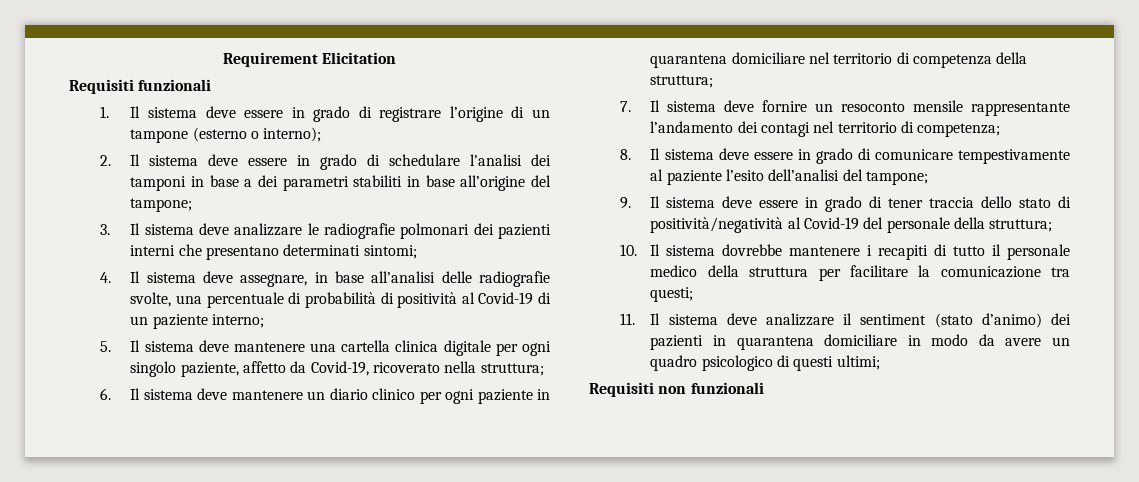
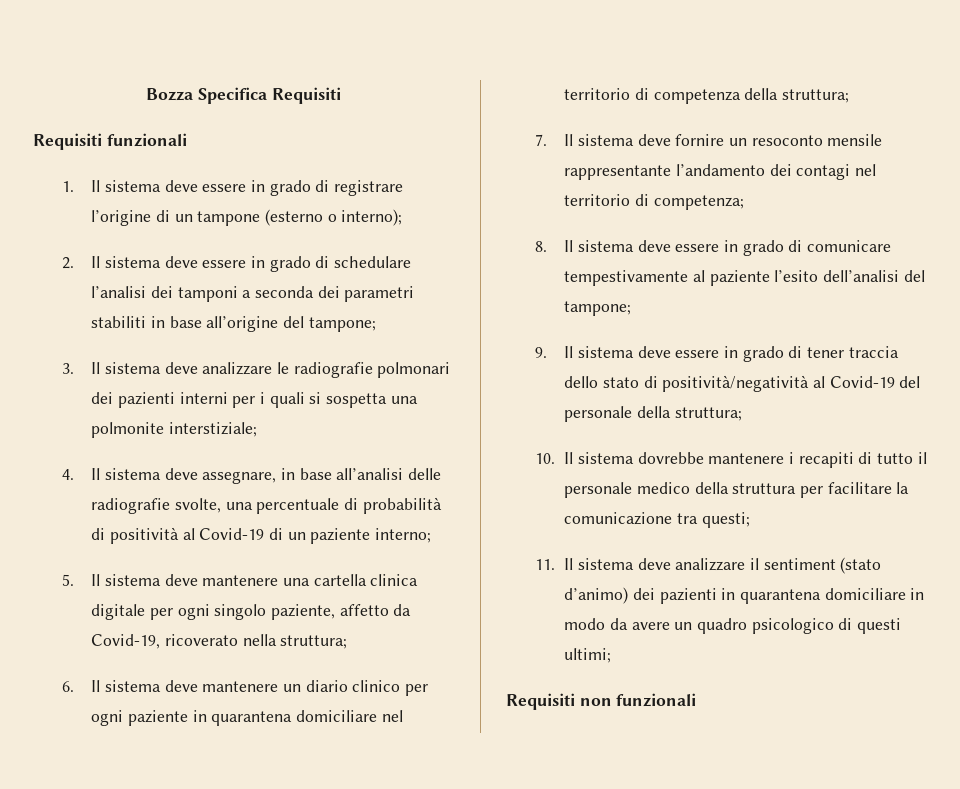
[222,52,397,67] Requirement Elicitation -> [146,87,341,104] Bozza Specifica Requisiti
[191,175,253,187] in base a -> [242,286,314,298] a seconda
[178,244,417,260] che presentano determinati sintomi; -> [232,392,418,408] [91,422,257,438] per i quali si sospetta una polmonite interstiziale;

